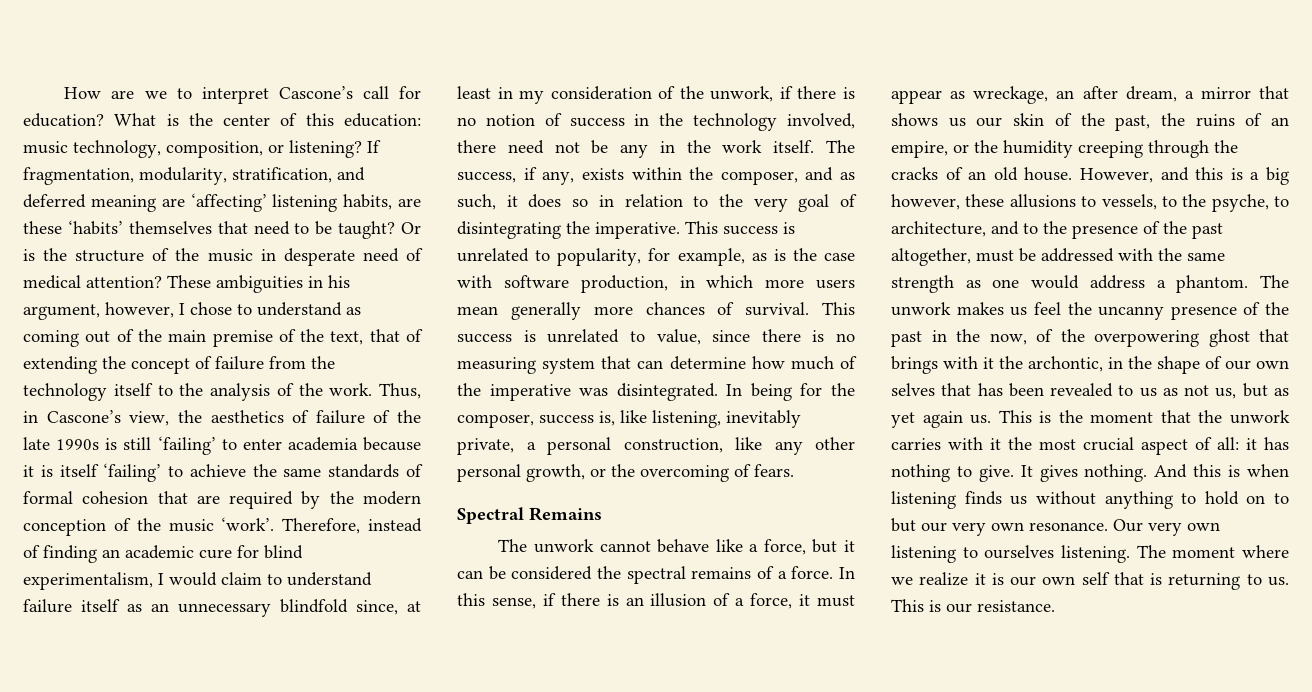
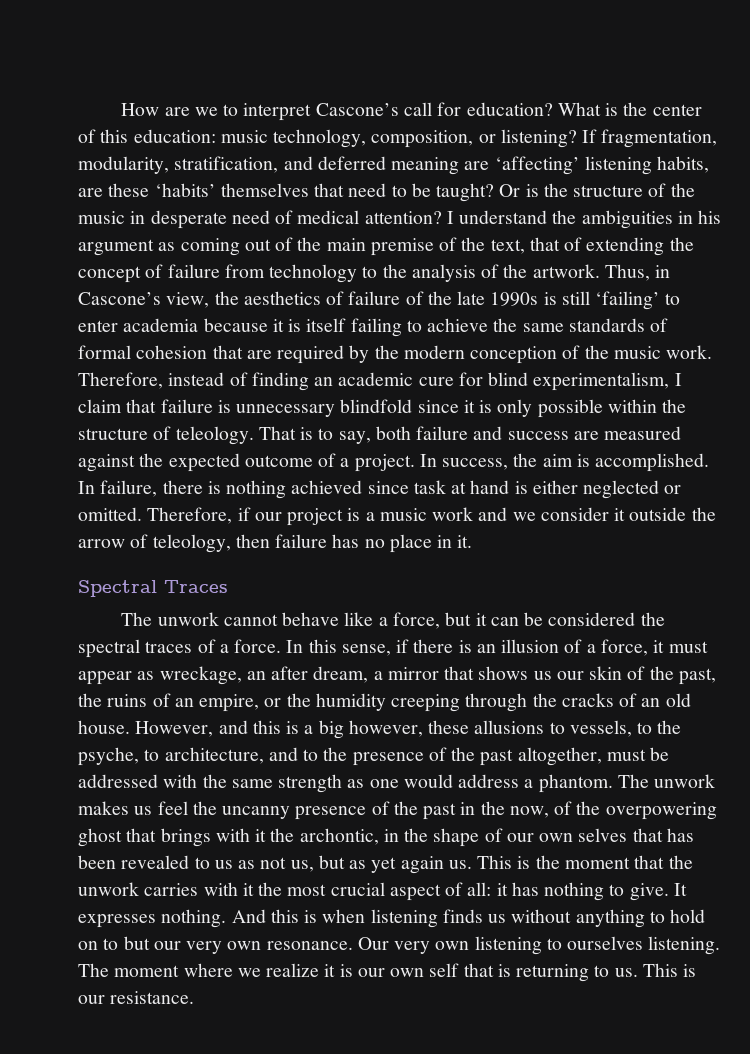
[167,275,350,293] [23,302,342,320] These ambiguities in his argument, however, I chose to understand -> [446,210,722,229] [78,239,154,256] I understand the ambiguities in his argument
[311,356,335,369] [23,383,153,401] the technology itself -> [269,264,358,283] technology
[329,383,373,396] work. -> [532,264,600,278] artwork.
[103,463,162,482] ‘failing’ -> [350,318,402,337] failing
[221,517,275,531] ‘work’. -> [666,345,713,359] work.
[169,572,372,586] [23,599,421,617] [457,86,855,104] [457,113,855,131] [457,140,855,158] [457,167,855,185] [457,194,857,212] [457,221,795,239] [457,248,855,266] [457,275,855,293] [457,302,855,320] [457,329,855,345] [457,356,857,374] [457,383,855,401] [457,410,801,428] [457,437,855,455] [457,464,794,482] would claim to understand failure itself as an unnecessary blindfold since, at least in my consideration of the unwork, if there is no notion of success in the technology involved, there need not be any in the work itself. The success, if any, exists within the composer, and as such, it does so in relation to the very goal of disintegrating the imperative. This success is unrelated to popularity, for example, as is the case with software production, in which more users mean generally more chances of survival. This success is unrelated to value, since there is no measuring system that can determine how much of the imperative was disintegrated. In being for the composer, success is, like listening, inevitably private, a personal construction, like any other personal growth, or the overcoming of fears. -> [78,399,687,418] [78,426,682,445] [78,453,710,472] [78,480,682,499] [78,507,716,526] [78,534,473,553] claim that failure is unnecessary blindfold since it is only possible within the structure of teleology. That is to say, both failure and success are measured against the expected outcome of a project. In success, the aim is accomplished. In failure, there is nothing achieved since task at hand is either neglected or omitted. Therefore, if our project is a music work and we consider it outside the arrow of teleology, then failure has no place in it.
[529,507,602,521] Remains -> [164,580,228,593] Traces
[691,567,752,579] remains -> [145,641,193,653] traces
[1039,465,1078,482] gives -> [78,914,156,928] expresses

